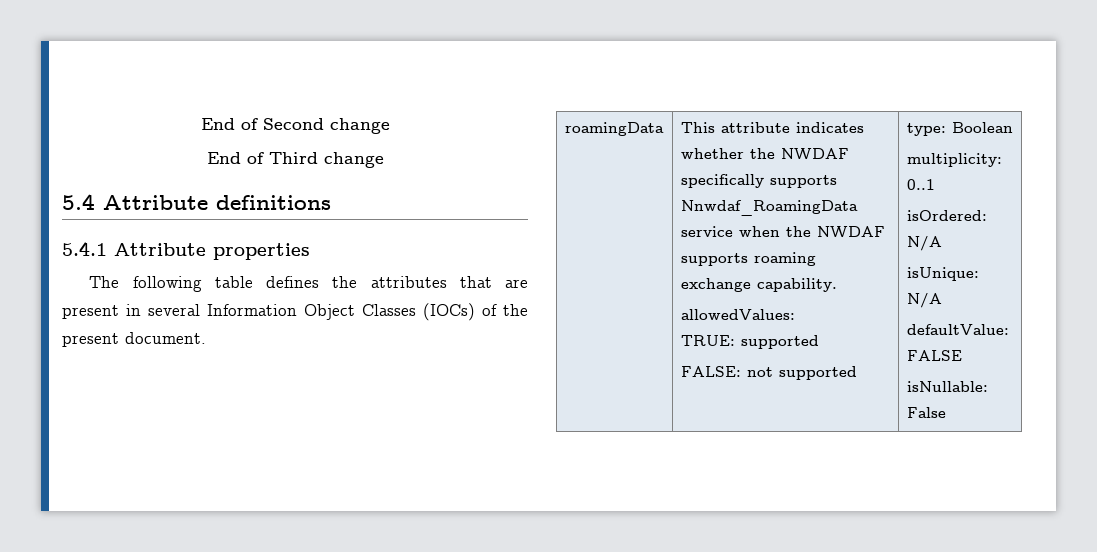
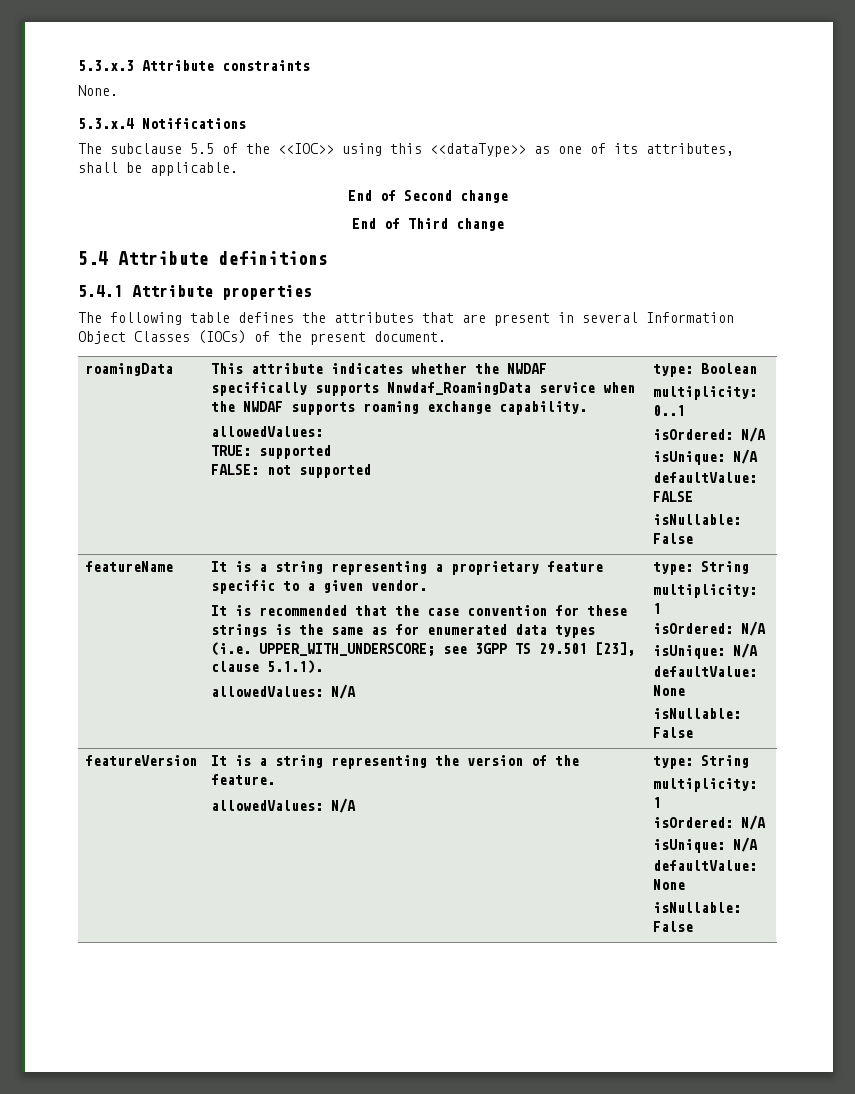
(200, 124) none -> [78,60,310,71] [78,85,118,96] [78,118,246,129] [78,143,734,157] [78,162,238,176] 5.3.x.3 Attribute constraints // None. // 5.3.x.4 Notifications // The subclause 5.5 of the <<IOC>> using this <<dataType>> as one of its attributes, shall be applicable. //
(946, 412) none -> [84,561,173,572] [210,561,603,575] [210,580,427,594] [210,605,627,616] [210,624,595,638] [210,642,635,656] [210,660,323,674] [210,684,356,699] [652,561,749,575] [652,584,757,598] [652,603,661,614] [652,621,766,636] [652,643,758,659] [652,666,757,677] [652,685,685,696] [652,708,741,719] [652,727,693,738] [84,755,197,766] [210,755,579,769] [210,774,275,785] [210,798,356,813] [652,755,749,769] [652,778,757,792] [652,797,661,808] [652,815,766,830] [652,837,758,853] [652,860,757,871] [652,879,685,890] [652,902,741,913] [652,921,693,932] // featureName | It is a string representing a proprietary feature specific to a given vendor. // It is recommended that the case convention for these strings is the same as for enumerated data types (i.e. UPPER_WITH_UNDERSCORE; see 3GPP TS 29.501 [23], clause 5.1.1). // allowedValues: N/A | type: String // multiplicity: 1 // isOrdered: N/A // isUnique: N/A // defaultValue: None // isNullable: False // featureVersion | It is a string representing the version of the feature. // allowedValues: N/A | type: String // multiplicity: 1 // isOrdered: N/A // isUnique: N/A // defaultValue: None // isNullable: False

